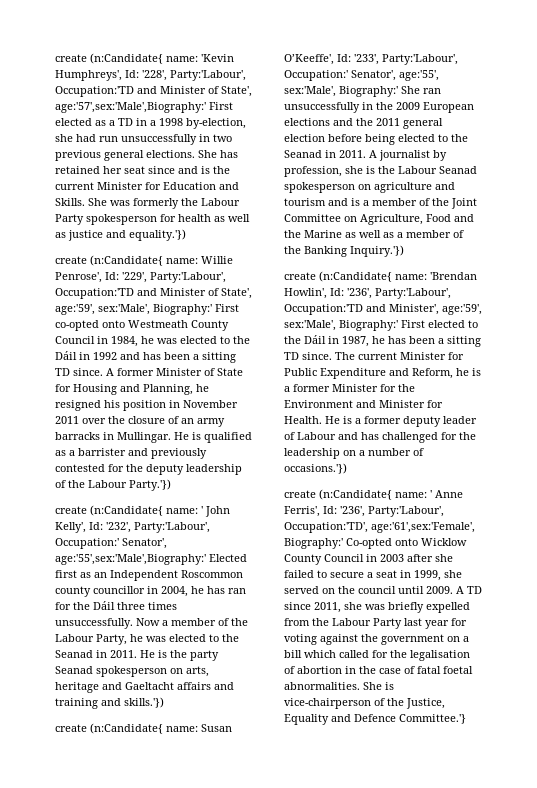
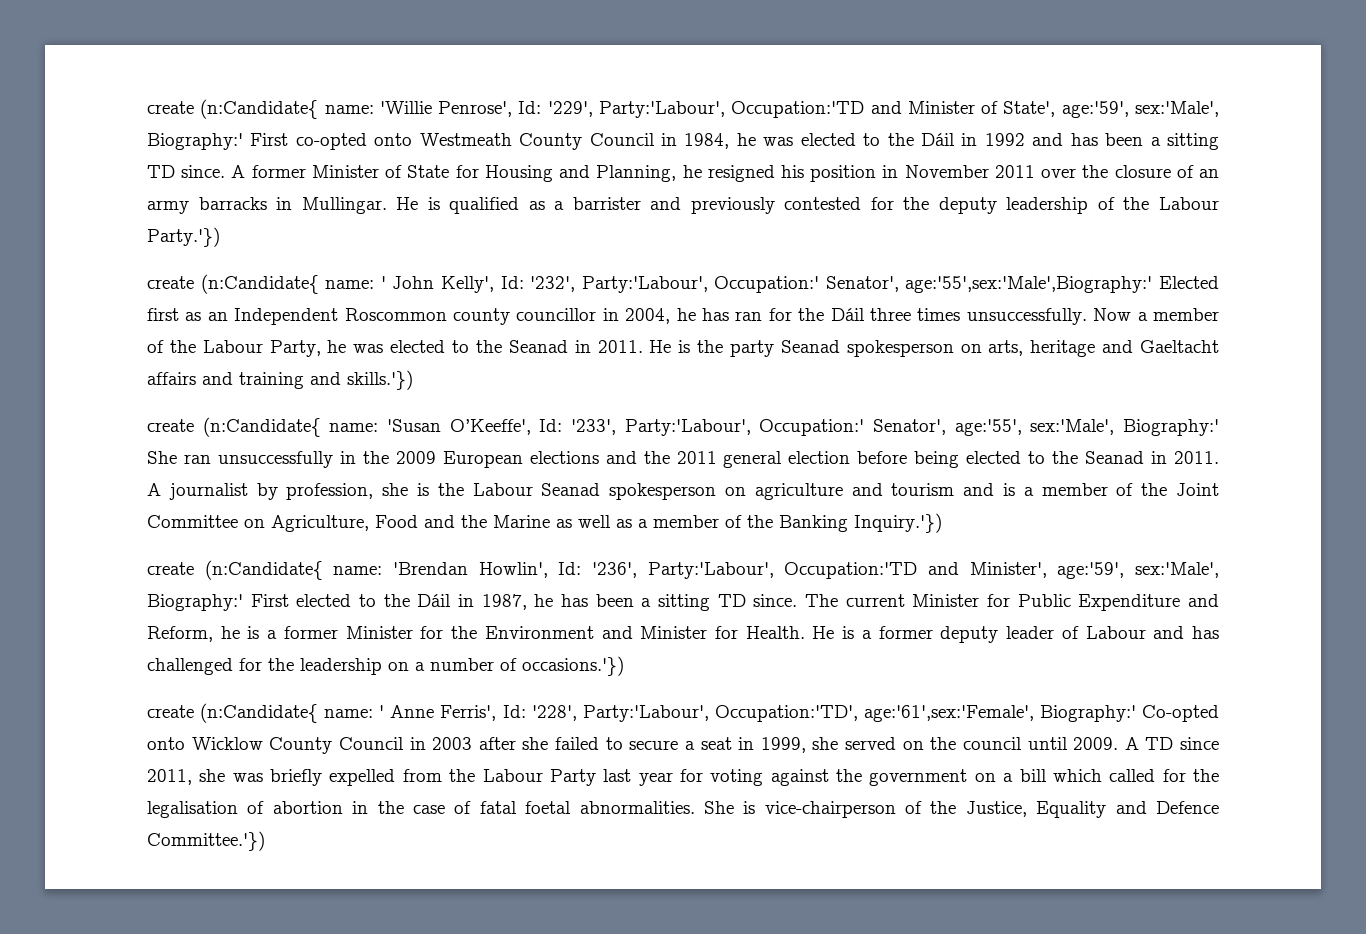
[55,53,234,64] [55,70,246,81] [55,86,252,97] [55,102,233,113] [55,118,246,129] [55,134,232,145] [55,150,238,161] [55,166,230,174] [55,182,239,190] [55,198,240,209] [55,214,250,225] [55,229,186,241] [55,255,233,266] create (n:Candidate{ name: 'Kevin Humphreys', Id: '228', Party:'Labour', Occupation:'TD and Minister of State', age:'57',sex:'Male',Biography:' First elected as a TD in a 1998 by-election, she had run unsuccessfully in two previous general elections. She has retained her seat since and is the current Minister for Education and Skills. She was formerly the Labour Party spokesperson for health as well as justice and equality.'}) // create (n:Candidate{ name: Willie -> [147,99,432,119] create (n:Candidate{ name: 'Willie
[201,724,232,732] Susan -> [387,419,441,432] 'Susan
[340,506,365,517] '236', -> [531,705,577,721] '228',
[399,714,466,724] Committee.'} -> [147,831,265,851] Committee.'})

